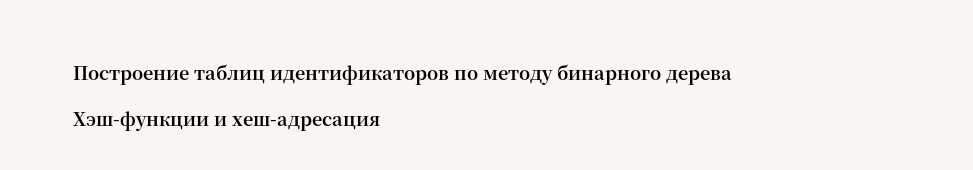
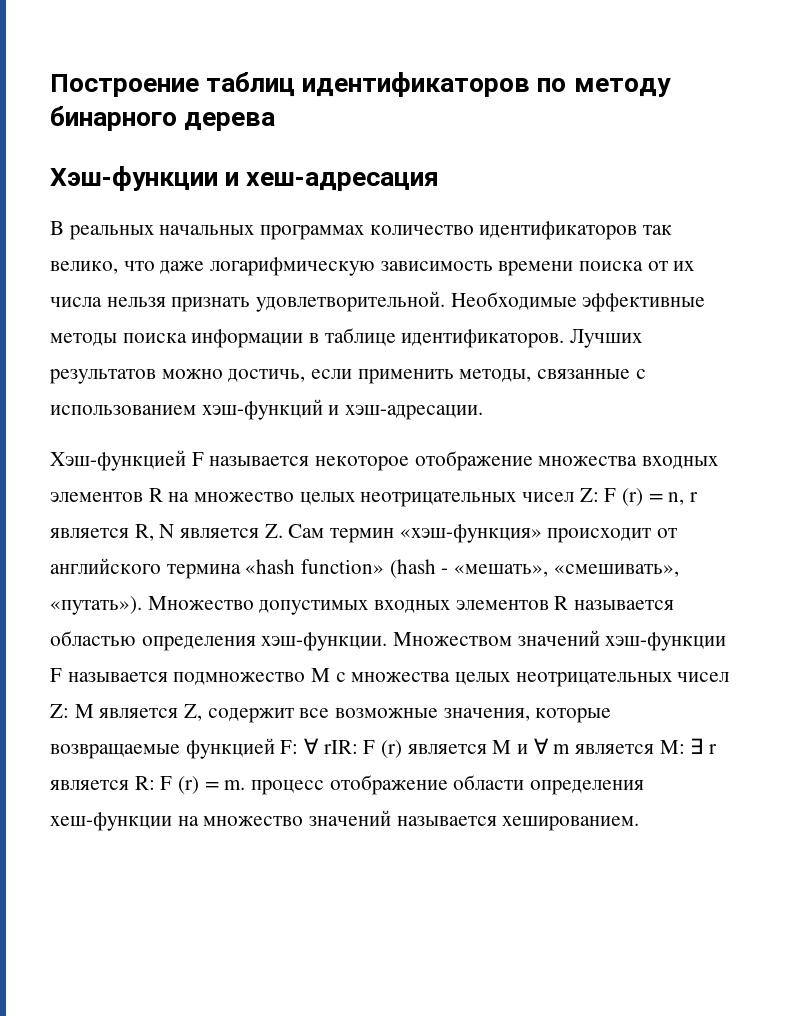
(380, 123) none -> [50,221,673,240] [50,257,695,276] [50,291,706,312] [50,328,643,348] [49,369,646,384] [50,399,484,420] [50,450,719,471] [50,488,699,507] [50,524,678,543] [50,558,679,579] [50,596,675,615] [50,630,727,651] [50,668,730,687] [50,704,612,723] [50,738,718,759] [50,775,645,795] [50,810,640,831] // В реальных начальных программах количество идентификаторов так велико, что даже логарифмическую зависимость времени поиска от их числа нельзя признать удовлетворительной. Необходимые эффективные методы поиска информации в таблице идентификаторов. Лучших результатов можно достичь, если применить методы, связанные с использованием хэш-функций и хэш-адресации. // Хэш-функцией F называется некоторое отображение множества входных элементов R на множество целых неотрицательных чисел Z: F (r) = n, r является R, N является Z. Сам термин «хэш-функция» происходит от английского термина «hash function» (hash - «мешать», «смешивать», «путать»). Множество допустимых входных элементов R называется областью определения хэш-функции. Множеством значений хэш-функции F называется подмножество М с множества целых неотрицательных чисел Z: M является Z, содержит все возможные значения, которые возвращаемые функцией F: ∀ rIR: F (r) является М и ∀ m является M: ∃ r является R: F (r) = m. процесс отображение области определения хеш-функции на множество значений называется хешированием.

